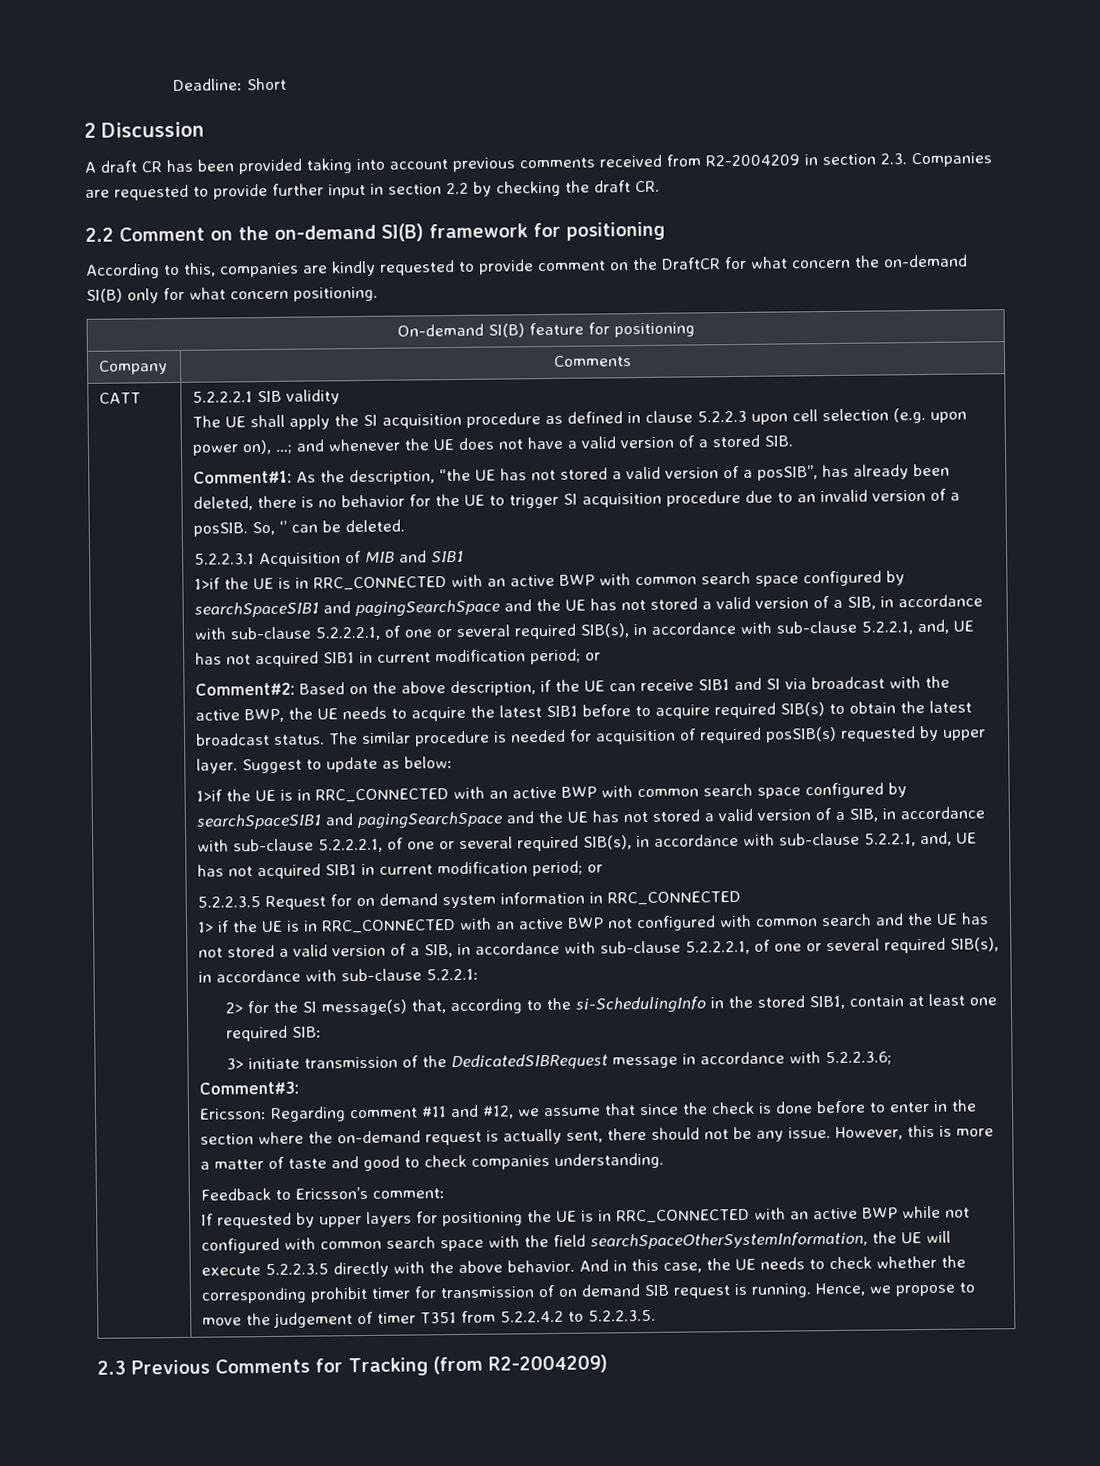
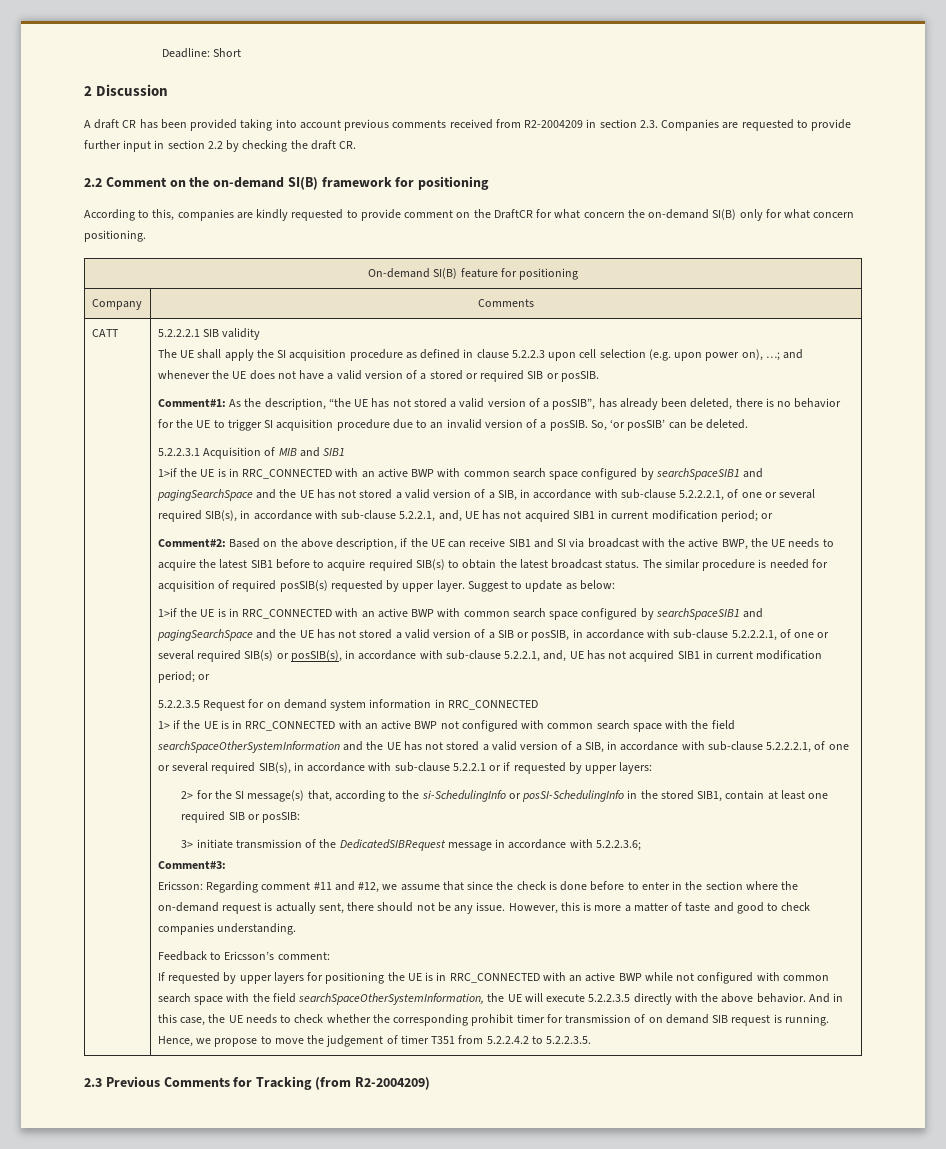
[764,435,794,447] SIB. -> [465,370,599,382] or required SIB or posSIB.
[279,520,288,533] ‘’ -> [610,419,666,431] ‘or posSIB’
[849,808,879,822] SIB, -> [497,630,570,641] SIB or posSIB,
[583,835,633,850] SIB(s), -> [244,650,342,662] SIB(s) or posSIB(s),
(873, 920) none -> [632,720,735,732] [156,741,340,753] space with the field searchSpaceOtherSystemInformation
[426,968,480,981] 5.2.2.1: -> [452,762,653,774] 5.2.2.1 or if requested by upper layers:
(706, 1005) none -> [508,790,625,802] or posSI-SchedulingInfo
[291,1026,322,1038] SIB: -> [228,812,301,823] SIB or posSIB:

